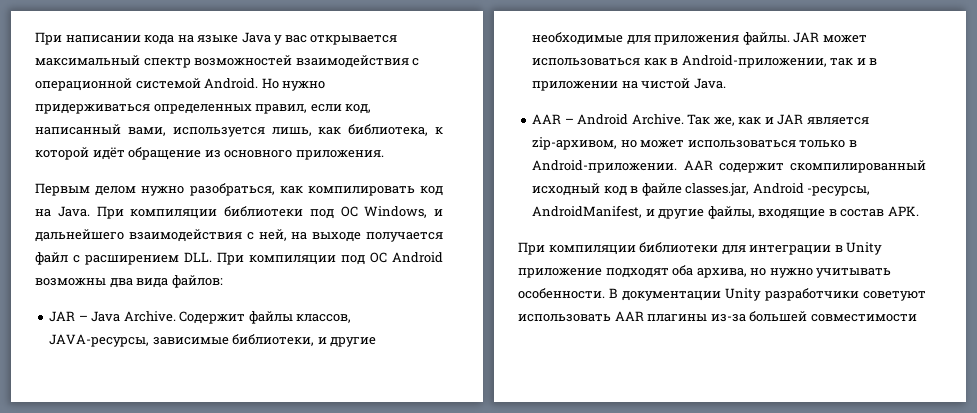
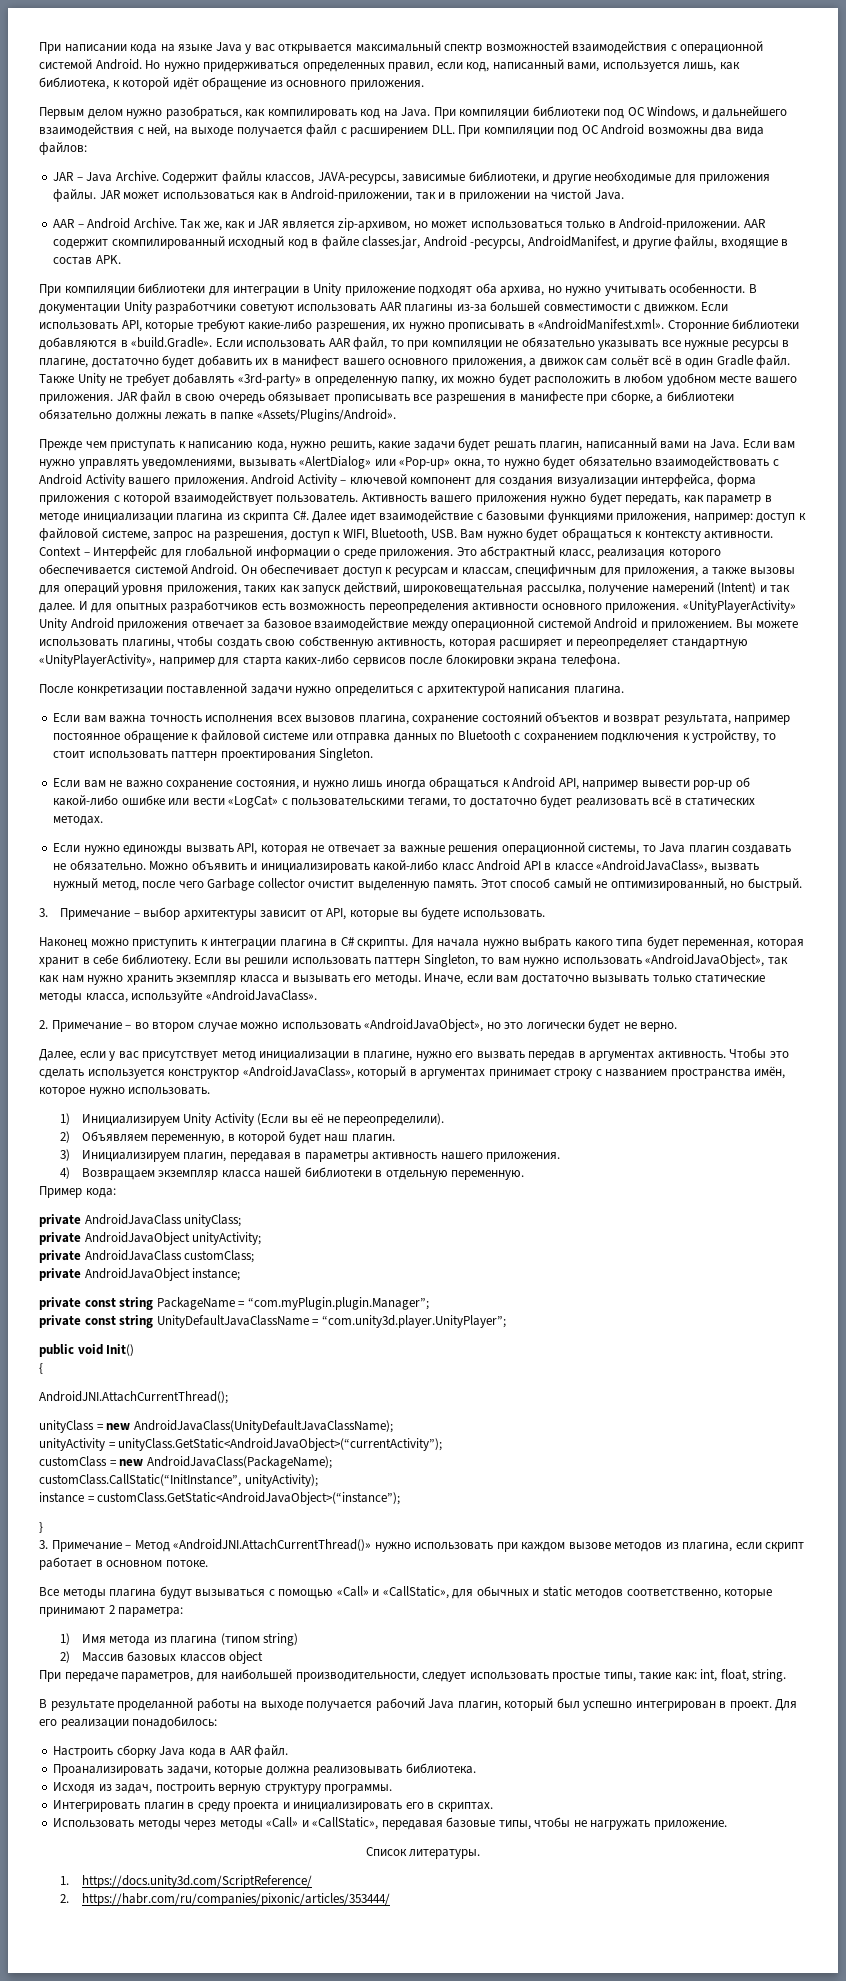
(917, 318) none -> [634,302,729,314] [39,319,800,332] [39,337,790,350] [39,355,791,368] [39,373,797,386] [39,391,734,404] [39,409,396,422] [39,438,796,451] [39,456,779,469] [39,474,756,487] [39,492,772,505] [39,510,806,523] [39,528,774,541] [39,546,721,559] [39,564,795,577] [39,582,791,595] [39,600,796,613] [39,618,799,631] [39,636,748,649] [39,654,620,667] [39,683,624,696] [53,712,791,725] [53,730,776,743] [53,748,374,761] [53,777,750,790] [53,795,756,808] [53,816,104,826] [53,842,792,855] [53,860,759,873] [53,878,802,891] [39,907,545,920] [39,936,804,949] [39,954,788,967] [39,973,766,985] [39,990,317,1003] [39,1019,678,1032] [39,1048,789,1061] [39,1066,786,1079] [39,1087,211,1097] [60,1113,445,1126] [60,1131,395,1144] [60,1149,561,1162] [60,1167,525,1180] [39,1186,116,1198] [39,1214,242,1227] [39,1232,262,1245] [39,1250,255,1263] [39,1268,241,1281] [39,1297,429,1310] [39,1315,506,1328] [39,1344,135,1357] [39,1363,43,1374] [39,1391,228,1404] [39,1420,393,1433] [39,1438,443,1451] [39,1456,332,1469] [39,1474,318,1487] [39,1492,401,1505] [39,1522,43,1533] [39,1539,805,1552] [39,1557,208,1570] [39,1586,773,1599] [39,1605,184,1617] [60,1633,299,1646] [60,1651,264,1664] [39,1669,787,1682] [39,1698,798,1711] [39,1716,218,1729] [53,1745,289,1758] [53,1763,476,1776] [53,1782,393,1794] [53,1800,493,1812] [53,1817,727,1830] [365,1847,481,1859] [60,1875,312,1888] [60,1893,390,1906] с движком. Если использовать API, которые требуют какие-либо разрешения, их нужно прописывать в «AndroidManifest.xml». Сторонние библиотеки добавляются в «build.Gradle». Если использовать AAR файл, то при компиляции не обязательно указывать все нужные ресурсы в плагине, достаточно будет добавить их в манифест вашего основного приложения, а движок сам сольёт всё в один Gradle файл. Также Unity не требует добавлять «3rd-party» в определенную папку, их можно будет расположить в любом удобном месте вашего приложения. JAR файл в свою очередь обязывает прописывать все разрешения в манифесте при сборке, а библиотеки обязательно должны лежать в папке «Assets/Plugins/Android». // Прежде чем приступать к написанию кода, нужно решить, какие задачи будет решать плагин, написанный вами на Java. Если вам нужно управлять уведомлениями, вызывать «AlertDialog» или «Pop-up» окна, то нужно будет обязательно взаимодействовать с Android Activity вашего приложения. Android Activity – ключевой компонент для создания визуализации интерфейса, форма приложения с которой взаимодействует пользователь. Активность вашего приложения нужно будет передать, как параметр в методе инициализации плагина из скрипта C#. Далее идет взаимодействие с базовыми функциями приложения, например: доступ к файловой системе, запрос на разрешения, доступ к WIFI, Bluetooth, USB. Вам нужно будет обращаться к контексту активности. Context – Интерфейс для глобальной информации о среде приложения. Это абстрактный класс, реализация которого обеспечивается системой Android. Он обеспечивает доступ к ресурсам и классам, специфичным для приложения, а также вызовы для операций уровня приложения, таких как запуск действий, широковещательная рассылка, получение намерений (Intent) и так далее. И для опытных разработчиков есть возможность переопределения активности основного приложения. «UnityPlayerActivity» Unity Android приложения отвечает за базовое взаимодействие между операционной системой Android и приложением. Вы можете использовать плагины, чтобы создать свою собственную активность, которая расширяет и переопределяет стандартную «UnityPlayerActivity», например для старта каких-либо сервисов после блокировки экрана телефона. // После конкретизации поставленной задачи нужно определиться с архитектурой написания плагина. // Если вам важна точность исполнения всех вызовов плагина, сохранение состояний объектов и возврат результата, например постоянное обращение к файловой системе или отправка данных по Bluetooth с сохранением подключения к устройству, то стоит использовать паттерн проектирования Singleton. // Если вам не важно сохранение состояния, и нужно лишь иногда обращаться к Android API, например вывести pop-up об какой-либо ошибке или вести «LogCat» с пользовательскими тегами, то достаточно будет реализовать всё в статических методах. // Если нужно единожды вызвать API, которая не отвечает за важные решения операционной системы, то Java плагин создавать не обязательно. Можно объявить и инициализировать какой-либо класс Android API в классе «AndroidJavaClass», вызвать нужный метод, после чего Garbage collector очистит выделенную память. Этот способ самый не оптимизированный, но быстрый. // 3. Примечание – выбор архитектуры зависит от API, которые вы будете использовать. // Наконец можно приступить к интеграции плагина в C# скрипты. Для начала нужно выбрать какого типа будет переменная, которая хранит в себе библиотеку. Если вы решили использовать паттерн Singleton, то вам нужно использовать «AndroidJavaObject», так как нам нужно хранить экземпляр класса и вызывать его методы. Иначе, если вам достаточно вызывать только статические методы класса, используйте «AndroidJavaClass». // 2. Примечание – во втором случае можно использовать «AndroidJavaObject», но это логически будет не верно. // Далее, если у вас присутствует метод инициализации в плагине, нужно его вызвать передав в аргументах активность. Чтобы это сделать используется конструктор «AndroidJavaClass», который в аргументах принимает строку с названием пространства имён, которое нужно использовать. // 1) Инициализируем Unity Activity (Если вы её не переопределили). // 2) Объявляем переменную, в которой будет наш плагин. // 3) Инициализируем плагин, передавая в параметры активность нашего приложения. // 4) Возвращаем экземпляр класса нашей библиотеки в отдельную переменную. // Пример кода: // private AndroidJavaClass unityClass; // private AndroidJavaObject unityActivity; // private AndroidJavaClass customClass; // private AndroidJavaObject instance; // private const string PackageName = “com.myPlugin.plugin.Manager”; // private const string UnityDefaultJavaClassName = “com.unity3d.player.UnityPlayer”; // public void Init() // { // AndroidJNI.AttachCurrentThread(); // unityClass = new AndroidJavaClass(UnityDefaultJavaClassName); // unityActivity = unityClass.GetStatic<AndroidJavaObject>(“currentActivity”); // customClass = new AndroidJavaClass(PackageName); // customClass.CallStatic(“InitInstance”, unityActivity); // instance = customClass.GetStatic<AndroidJavaObject>(“instance”); // } // 3. Примечание – Метод «AndroidJNI.AttachCurrentThread()» нужно использовать при каждом вызове методов из плагина, если скрипт работает в основном потоке. // Все методы плагина будут вызываться с помощью «Call» и «CallStatic», для обычных и static методов соответственно, которые принимают 2 параметра: // 1) Имя метода из плагина (типом string) // 2) Массив базовых классов object // При передаче параметров, для наибольшей производительности, следует использовать простые типы, такие как: int, float, string. // В результате проделанной работы на выходе получается рабочий Java плагин, который был успешно интегрирован в проект. Для его реализации понадобилось: // Настроить сборку Java кода в AAR файл. // Проанализировать задачи, которые должна реализовывать библиотека. // Исходя из задач, построить верную структуру программы. // Интегрировать плагин в среду проекта и инициализировать его в скриптах. // Использовать методы через методы «Call» и «CallStatic», передавая базовые типы, чтобы не нагружать приложение. // Список литературы. // 1. https://docs.unity3d.com/ScriptReference/ // 2. https://habr.com/ru/companies/pixonic/articles/353444/

